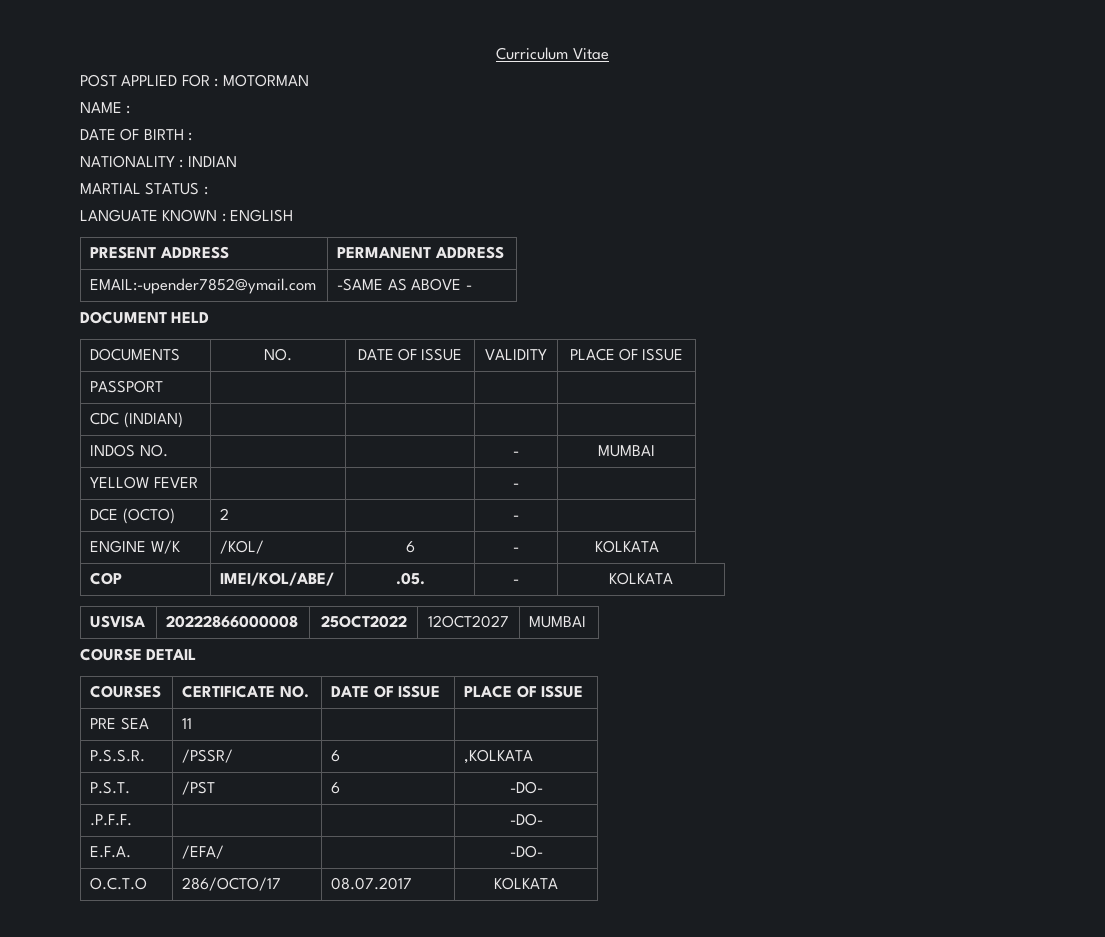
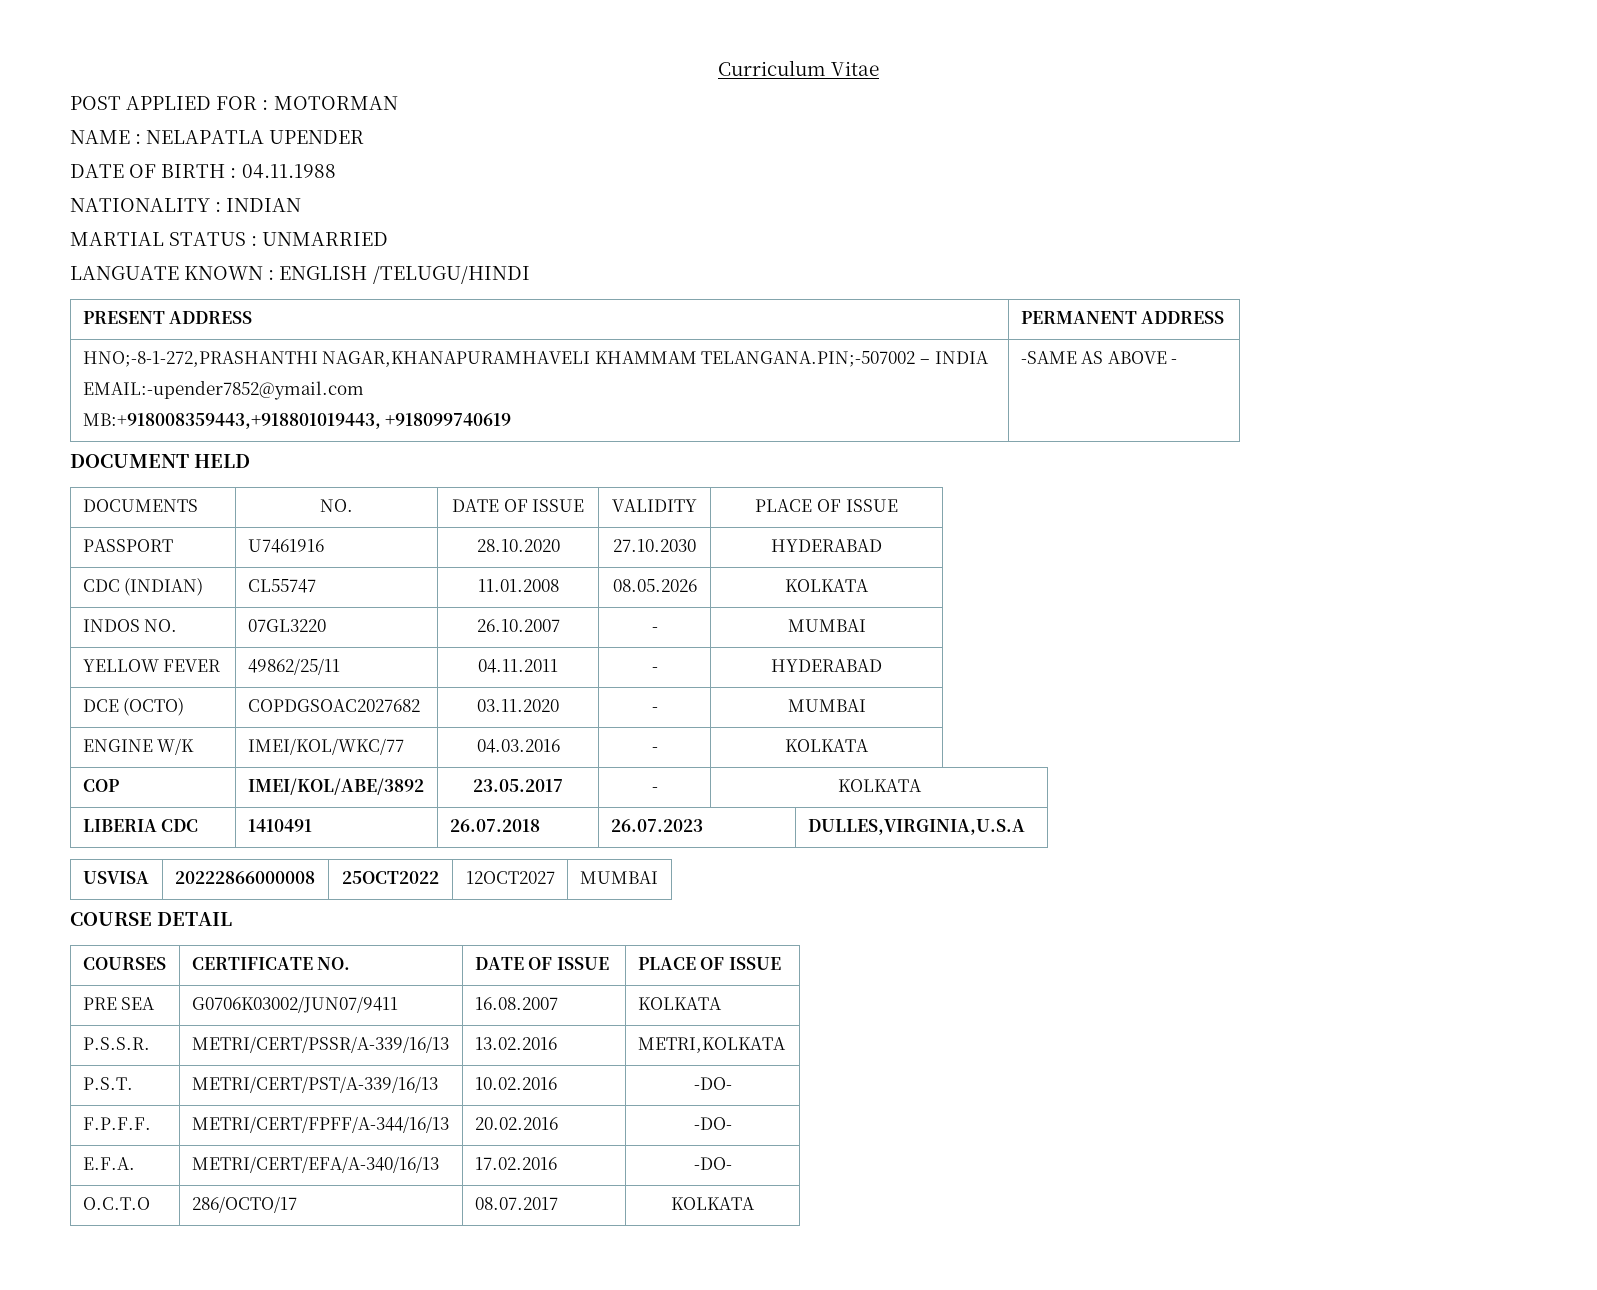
(131, 109) none -> [146,130,365,144] NELAPATLA UPENDER
(193, 136) none -> [241,164,336,179] 04.11.1988
(208, 190) none -> [262,232,389,246] UNMARRIED
(294, 215) none -> [372,266,530,284] /TELUGU/HINDI
(504, 252) none -> [82,351,989,367] HNO;-8-1-272,PRASHANTHI NAGAR,KHANAPURAMHAVELI KHAMMAM TELANGANA.PIN;-507002 – INDIA //
(317, 286) none -> [82,413,512,429] // MB:+918008359443,+918801019443, +918099740619
[90,412,183,428] | | | // CDC (INDIAN) | | | | -> [247,539,324,553] [476,539,560,552] [613,539,696,552] [771,539,882,552] [82,578,204,596] [247,579,316,593] [477,579,559,592] [612,579,697,592] [785,579,869,592] U7461916 | 28.10.2020 | 27.10.2030 | HYDERABAD // CDC (INDIAN) | CL55747 | 11.01.2008 | 08.05.2026 | KOLKATA
(168, 450) | -> [247,619,326,632] [476,619,560,632] 07GL3220 | 26.10.2007
[513,483,519,488] | | - | -> [247,658,340,675] [478,659,558,673] [651,667,658,672] [771,659,882,672] 49862/25/11 | 04.11.2011 | - | HYDERABAD
[220,508,230,520] [513,515,519,520] 2 | | - | -> [247,699,420,712] [477,699,559,712] [651,707,658,712] [787,699,866,712] COPDGSOAC2027682 | 03.11.2020 | - | MUMBAI
[220,540,265,554] [405,541,415,553] /KOL/ | 6 -> [247,738,404,755] [476,739,560,753] IMEI/KOL/WKC/77 | 04.03.2016
[220,572,335,586] [395,572,425,585] [513,579,519,584] [609,572,673,585] IMEI/KOL/ABE/ | .05. | - | KOLKATA -> [247,778,424,795] [473,779,563,792] [651,787,658,792] [837,779,922,792] [82,819,199,832] [247,819,312,832] [449,819,540,832] [610,819,703,832] [807,819,1025,835] IMEI/KOL/ABE/3892 | 23.05.2017 | - | KOLKATA // LIBERIA CDC | 1410491 | 26.07.2018 | 26.07.2023 | DULLES,VIRGINIA,U.S.A
[182,718,193,729] [90,749,146,762] [182,749,234,763] [331,750,341,762] [464,749,534,764] 11 | | // P.S.S.R. | /PSSR/ | 6 | ,KOLKATA -> [191,996,398,1013] [474,997,558,1010] [637,997,722,1010] [82,1037,150,1050] [191,1036,449,1053] [474,1037,557,1050] [637,1037,786,1053] G0706K03002/JUN07/9411 | 16.08.2007 | KOLKATA // P.S.S.R. | METRI/CERT/PSSR/A-339/16/13 | 13.02.2016 | METRI,KOLKATA
[182,781,216,795] [331,782,341,794] [509,781,543,794] [90,814,133,826] /PST | 6 | -DO- // .P.F.F. | | -> [191,1076,438,1093] [474,1077,557,1090] [693,1077,732,1090] [82,1117,151,1130] [191,1116,449,1133] [474,1117,558,1130] METRI/CERT/PST/A-339/16/13 | 10.02.2016 | -DO- // F.P.F.F. | METRI/CERT/FPFF/A-344/16/13 | 20.02.2016
[182,845,225,859] /EFA/ | -> [191,1156,439,1173] [474,1157,557,1170] METRI/CERT/EFA/A-340/16/13 | 17.02.2016

